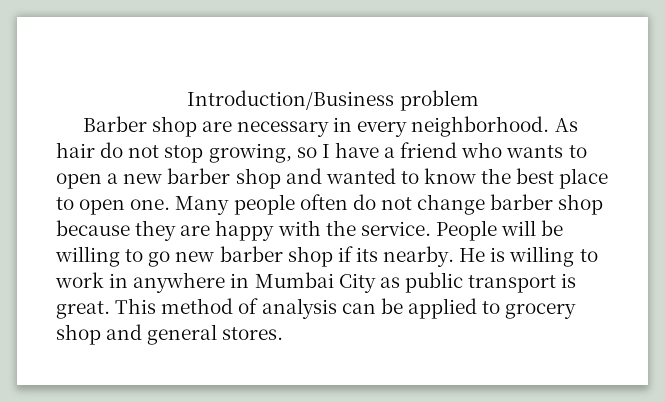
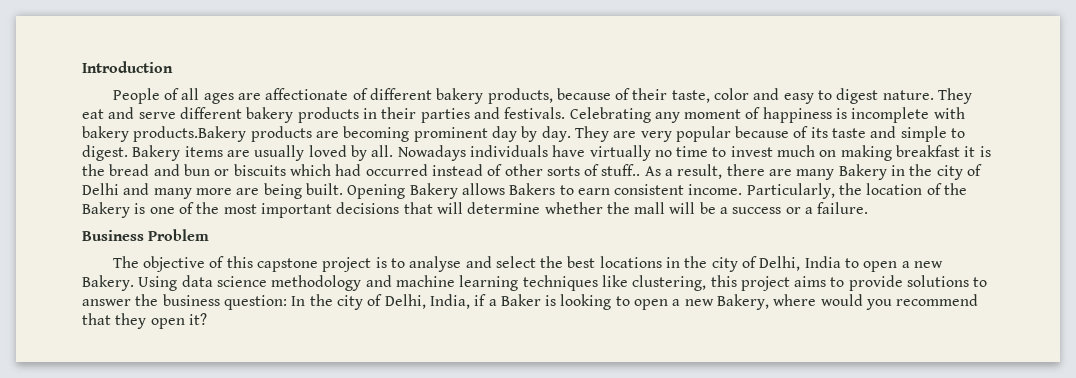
[187,90,479,111] [82,116,578,137] [56,142,587,163] [56,168,609,189] [56,194,604,215] [56,220,564,241] [55,246,598,267] [55,272,577,293] [56,298,577,319] [56,324,284,345] Introduction/Business problem // Barber shop are necessary in every neighborhood. As hair do not stop growing, so I have a friend who wants to open a new barber shop and wanted to know the best place to open one. Many people often do not change barber shop because they are happy with the service. People will be willing to go new barber shop if its nearby. He is willing to work in anywhere in Mumbai City as public transport is great. This method of analysis can be applied to grocery shop and general stores. -> [82,61,173,73] [112,88,973,104] [82,107,965,123] [82,126,966,142] [82,145,991,161] [82,164,983,180] [82,183,968,199] [82,202,869,218] [82,229,210,241] [112,256,944,272] [82,275,988,291] [82,294,979,310] [82,313,207,329] Introduction // People of all ages are affectionate of different bakery products, because of their taste, color and easy to digest nature. They eat and serve different bakery products in their parties and festivals. Celebrating any moment of happiness is incomplete with bakery products.Bakery products are becoming prominent day by day. They are very popular because of its taste and simple to digest. Bakery items are usually loved by all. Nowadays individuals have virtually no time to invest much on making breakfast it is the bread and bun or biscuits which had occurred instead of other sorts of stuff.. As a result, there are many Bakery in the city of Delhi and many more are being built. Opening Bakery allows Bakers to earn consistent income. Particularly, the location of the Bakery is one of the most important decisions that will determine whether the mall will be a success or a failure. // Business Problem // The objective of this capstone project is to analyse and select the best locations in the city of Delhi, India to open a new Bakery. Using data science methodology and machine learning techniques like clustering, this project aims to provide solutions to answer the business question: In the city of Delhi, India, if a Baker is looking to open a new Bakery, where would you recommend that they open it?

